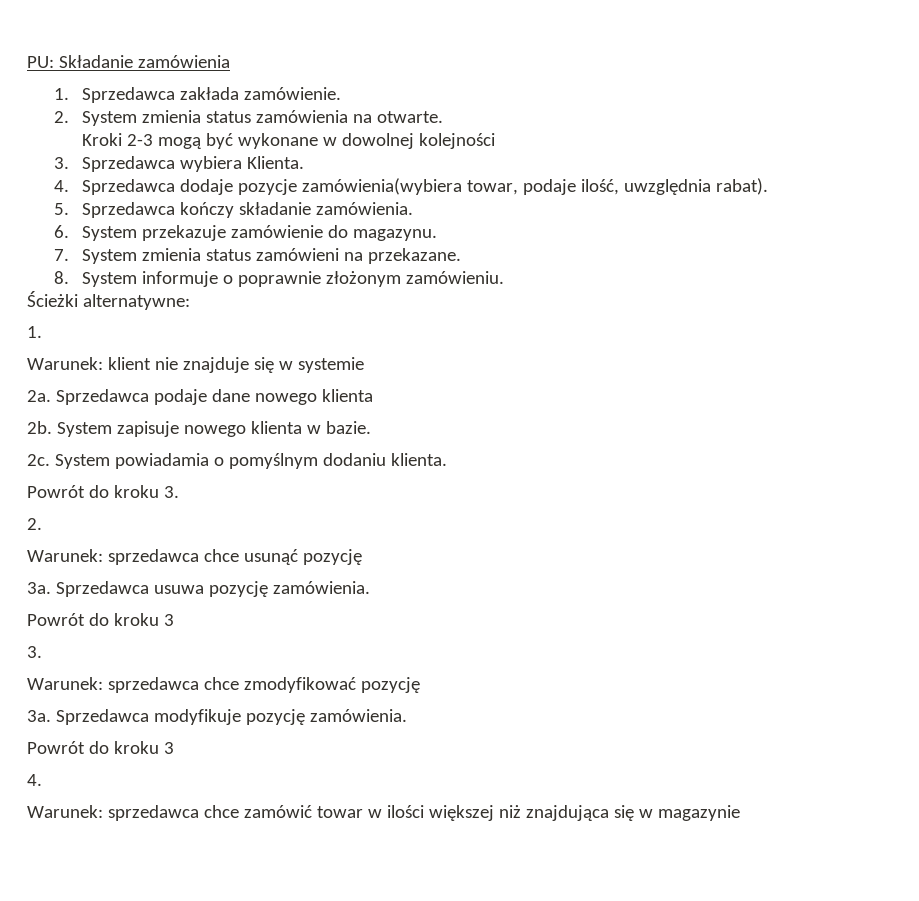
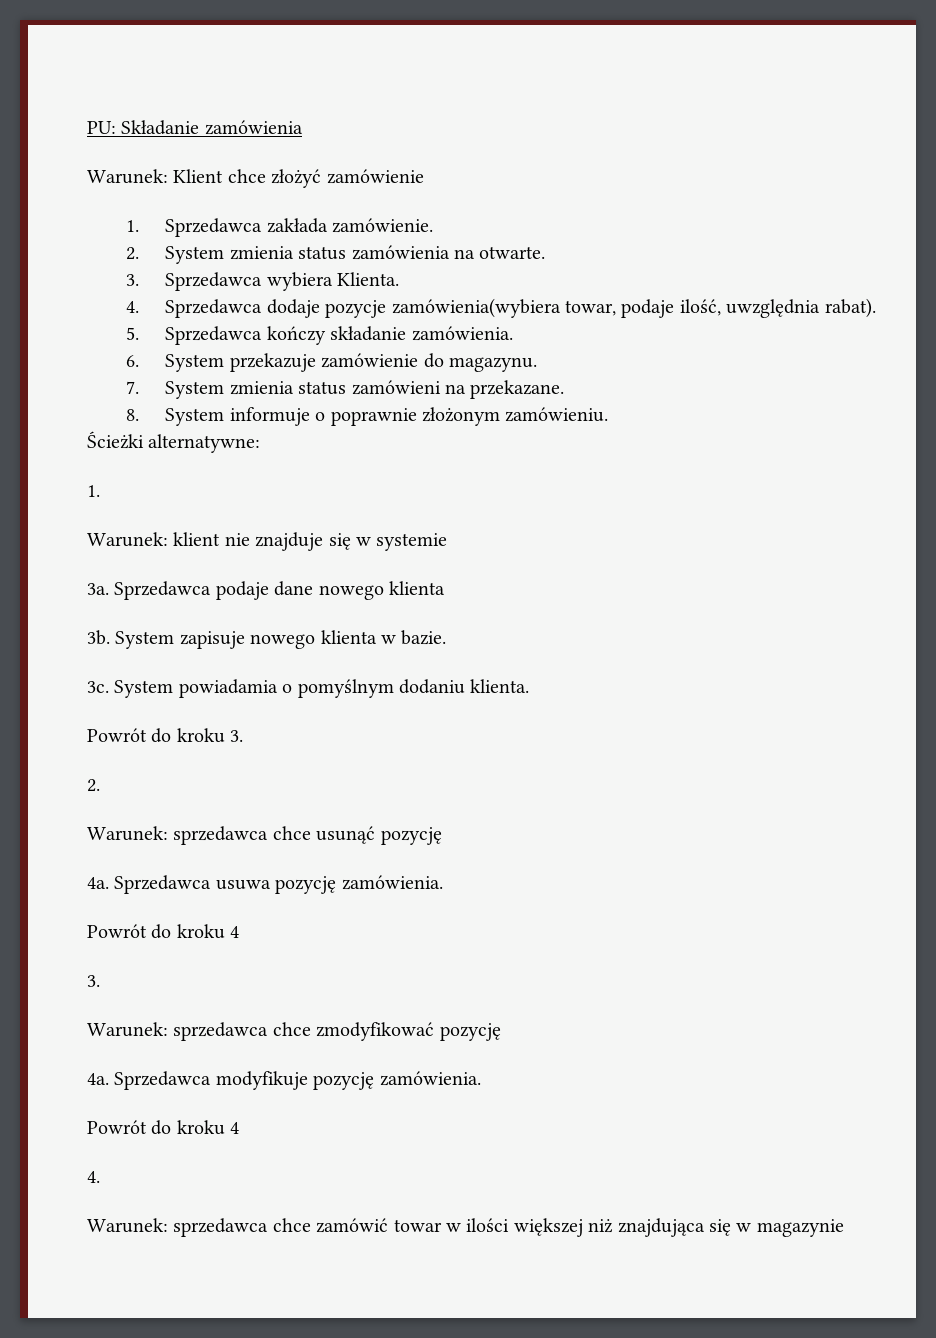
(230, 61) none -> [87,169,424,188] // Warunek: Klient chce złożyć zamówienie
[81,133,495,149] // Kroki 2-3 mogą być wykonane w dowolnej kolejności -> (546, 252) none
[27,390,51,402] 2a. -> [87,583,109,595] 3a.
[27,421,52,434] 2b. -> [87,630,110,645] 3b.
[27,454,50,466] 2c. -> [87,681,109,693] 3c.
[27,582,51,594] 3a. -> [87,877,109,889] 4a.
[163,614,174,626] 3 -> [230,926,240,938] 4
[27,710,51,722] 3a. -> [87,1073,109,1085] 4a.
[163,742,174,754] 3 -> [230,1122,240,1134] 4

